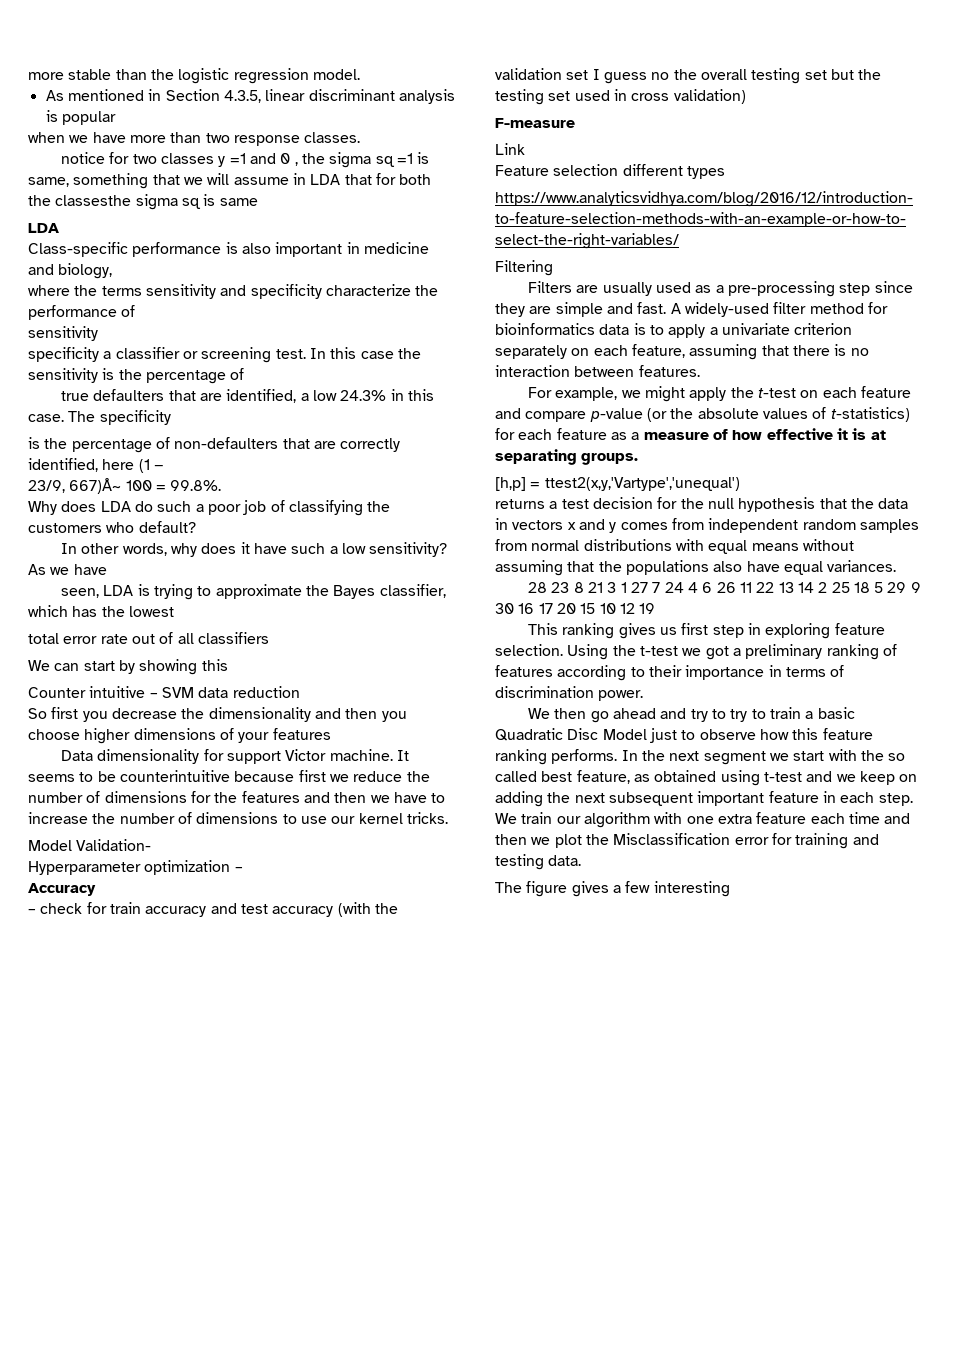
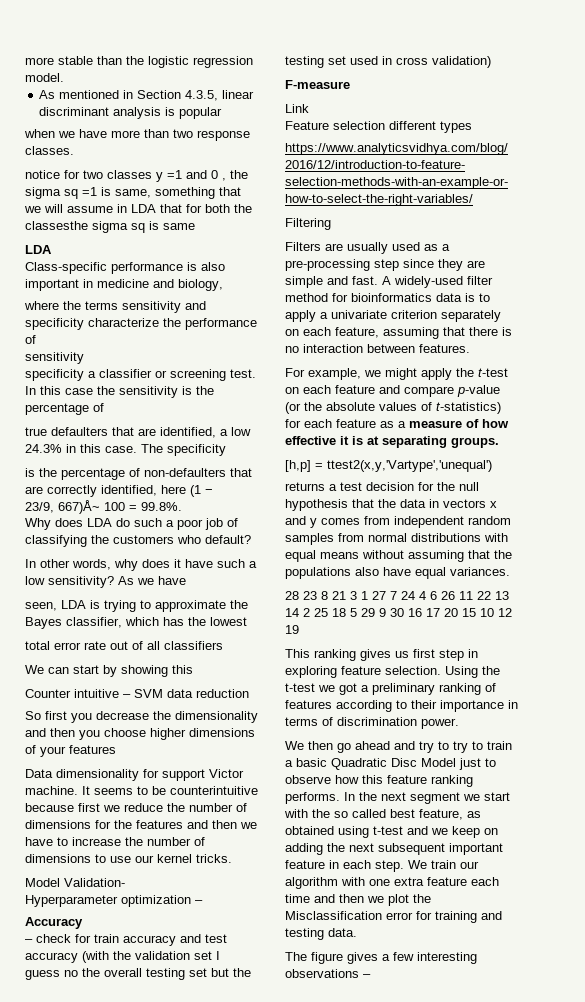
(730, 889) none -> [285,969,371,978] observations –

